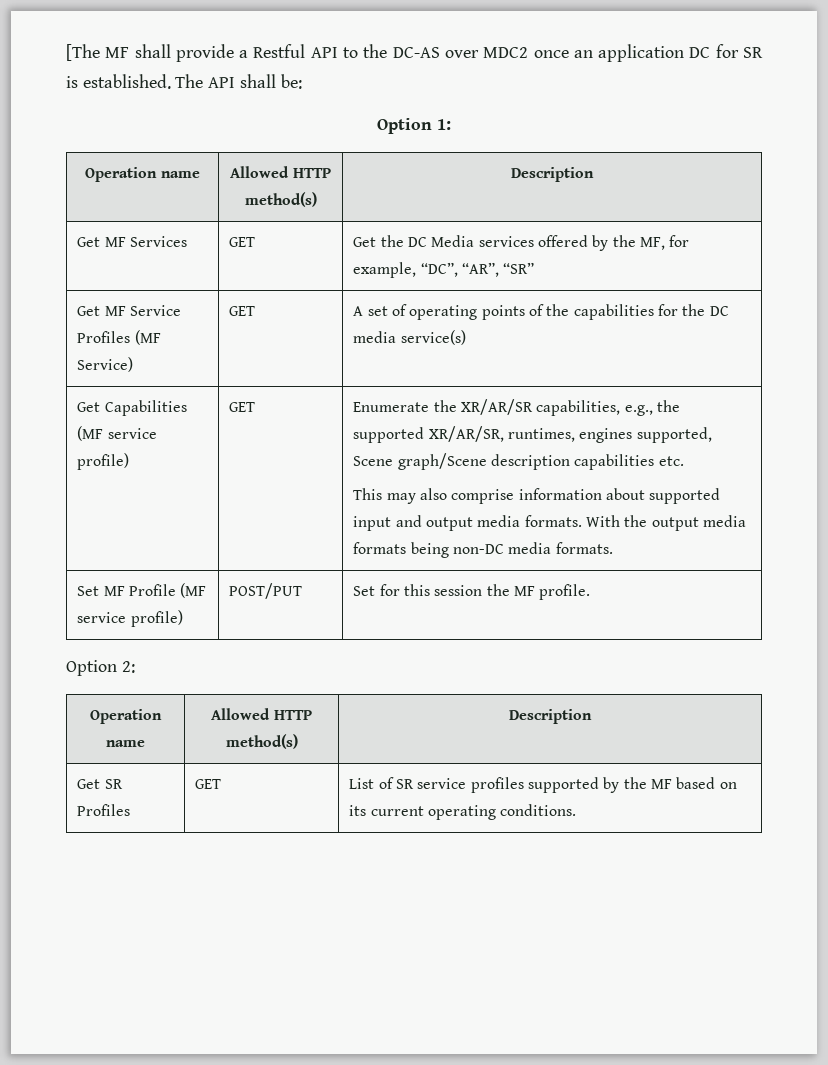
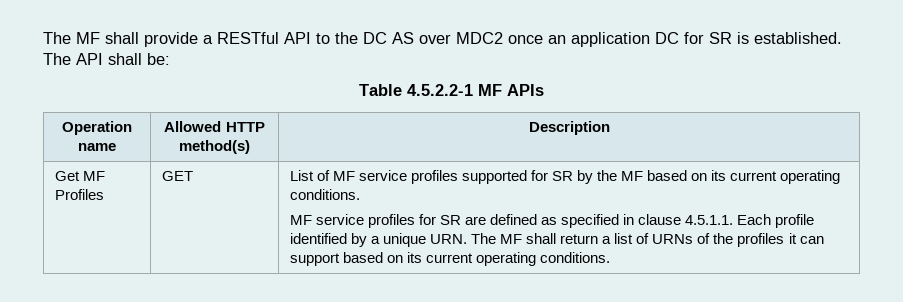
[66,44,100,61] [The -> [43,32,71,44] The
[253,44,306,58] Restful -> [217,32,279,44] RESTful
[392,47,440,58] DC-AS -> [363,32,414,44] DC AS
[377,118,451,134] Option 1: -> [359,84,544,96] Table 4.5.2.2-1 MF APIs
[130,236,188,247] [229,237,256,247] [353,235,690,251] [353,262,535,278] [77,305,182,316] [77,330,161,345] [77,357,134,372] [229,306,256,316] [353,304,729,320] [353,330,466,345] [77,400,187,416] [77,426,157,441] [77,453,130,470] [229,402,256,412] [353,399,681,416] [353,426,712,443] [353,453,684,470] [353,488,721,504] [353,515,746,531] [353,542,613,558] [77,583,207,598] [77,610,183,627] [229,583,303,599] [353,584,591,600] [66,660,135,676] [90,709,162,724] [106,740,145,747] [211,708,312,720] [225,734,298,749] [509,709,592,724] [77,779,123,789] Services | GET | Get the DC Media services offered by the MF, for example, “DC”, “AR”, “SR” // Get MF Service Profiles (MF Service) | GET | A set of operating points of the capabilities for the DC media service(s) // Get Capabilities (MF service profile) | GET | Enumerate the XR/AR/SR capabilities, e.g., the supported XR/AR/SR, runtimes, engines supported, Scene graph/Scene description capabilities etc. // This may also comprise information about supported input and output media formats. With the output media formats being non-DC media formats. // Set MF Profile (MF service profile) | POST/PUT | Set for this session the MF profile. // Option 2: // Operation name | Allowed HTTP method(s) | Description // Get SR -> (105, 176) none
[396,779,415,789] SR -> [332,171,355,181] MF
(600, 785) none -> [531,170,574,181] for SR
(577, 810) none -> [289,214,815,228] [289,233,824,247] [289,252,611,266] // MF service profiles for SR are defined as specified in clause 4.5.1.1. Each profile identified by a unique URN. The MF shall return a list of URNs of the profiles it can support based on its current operating conditions.

